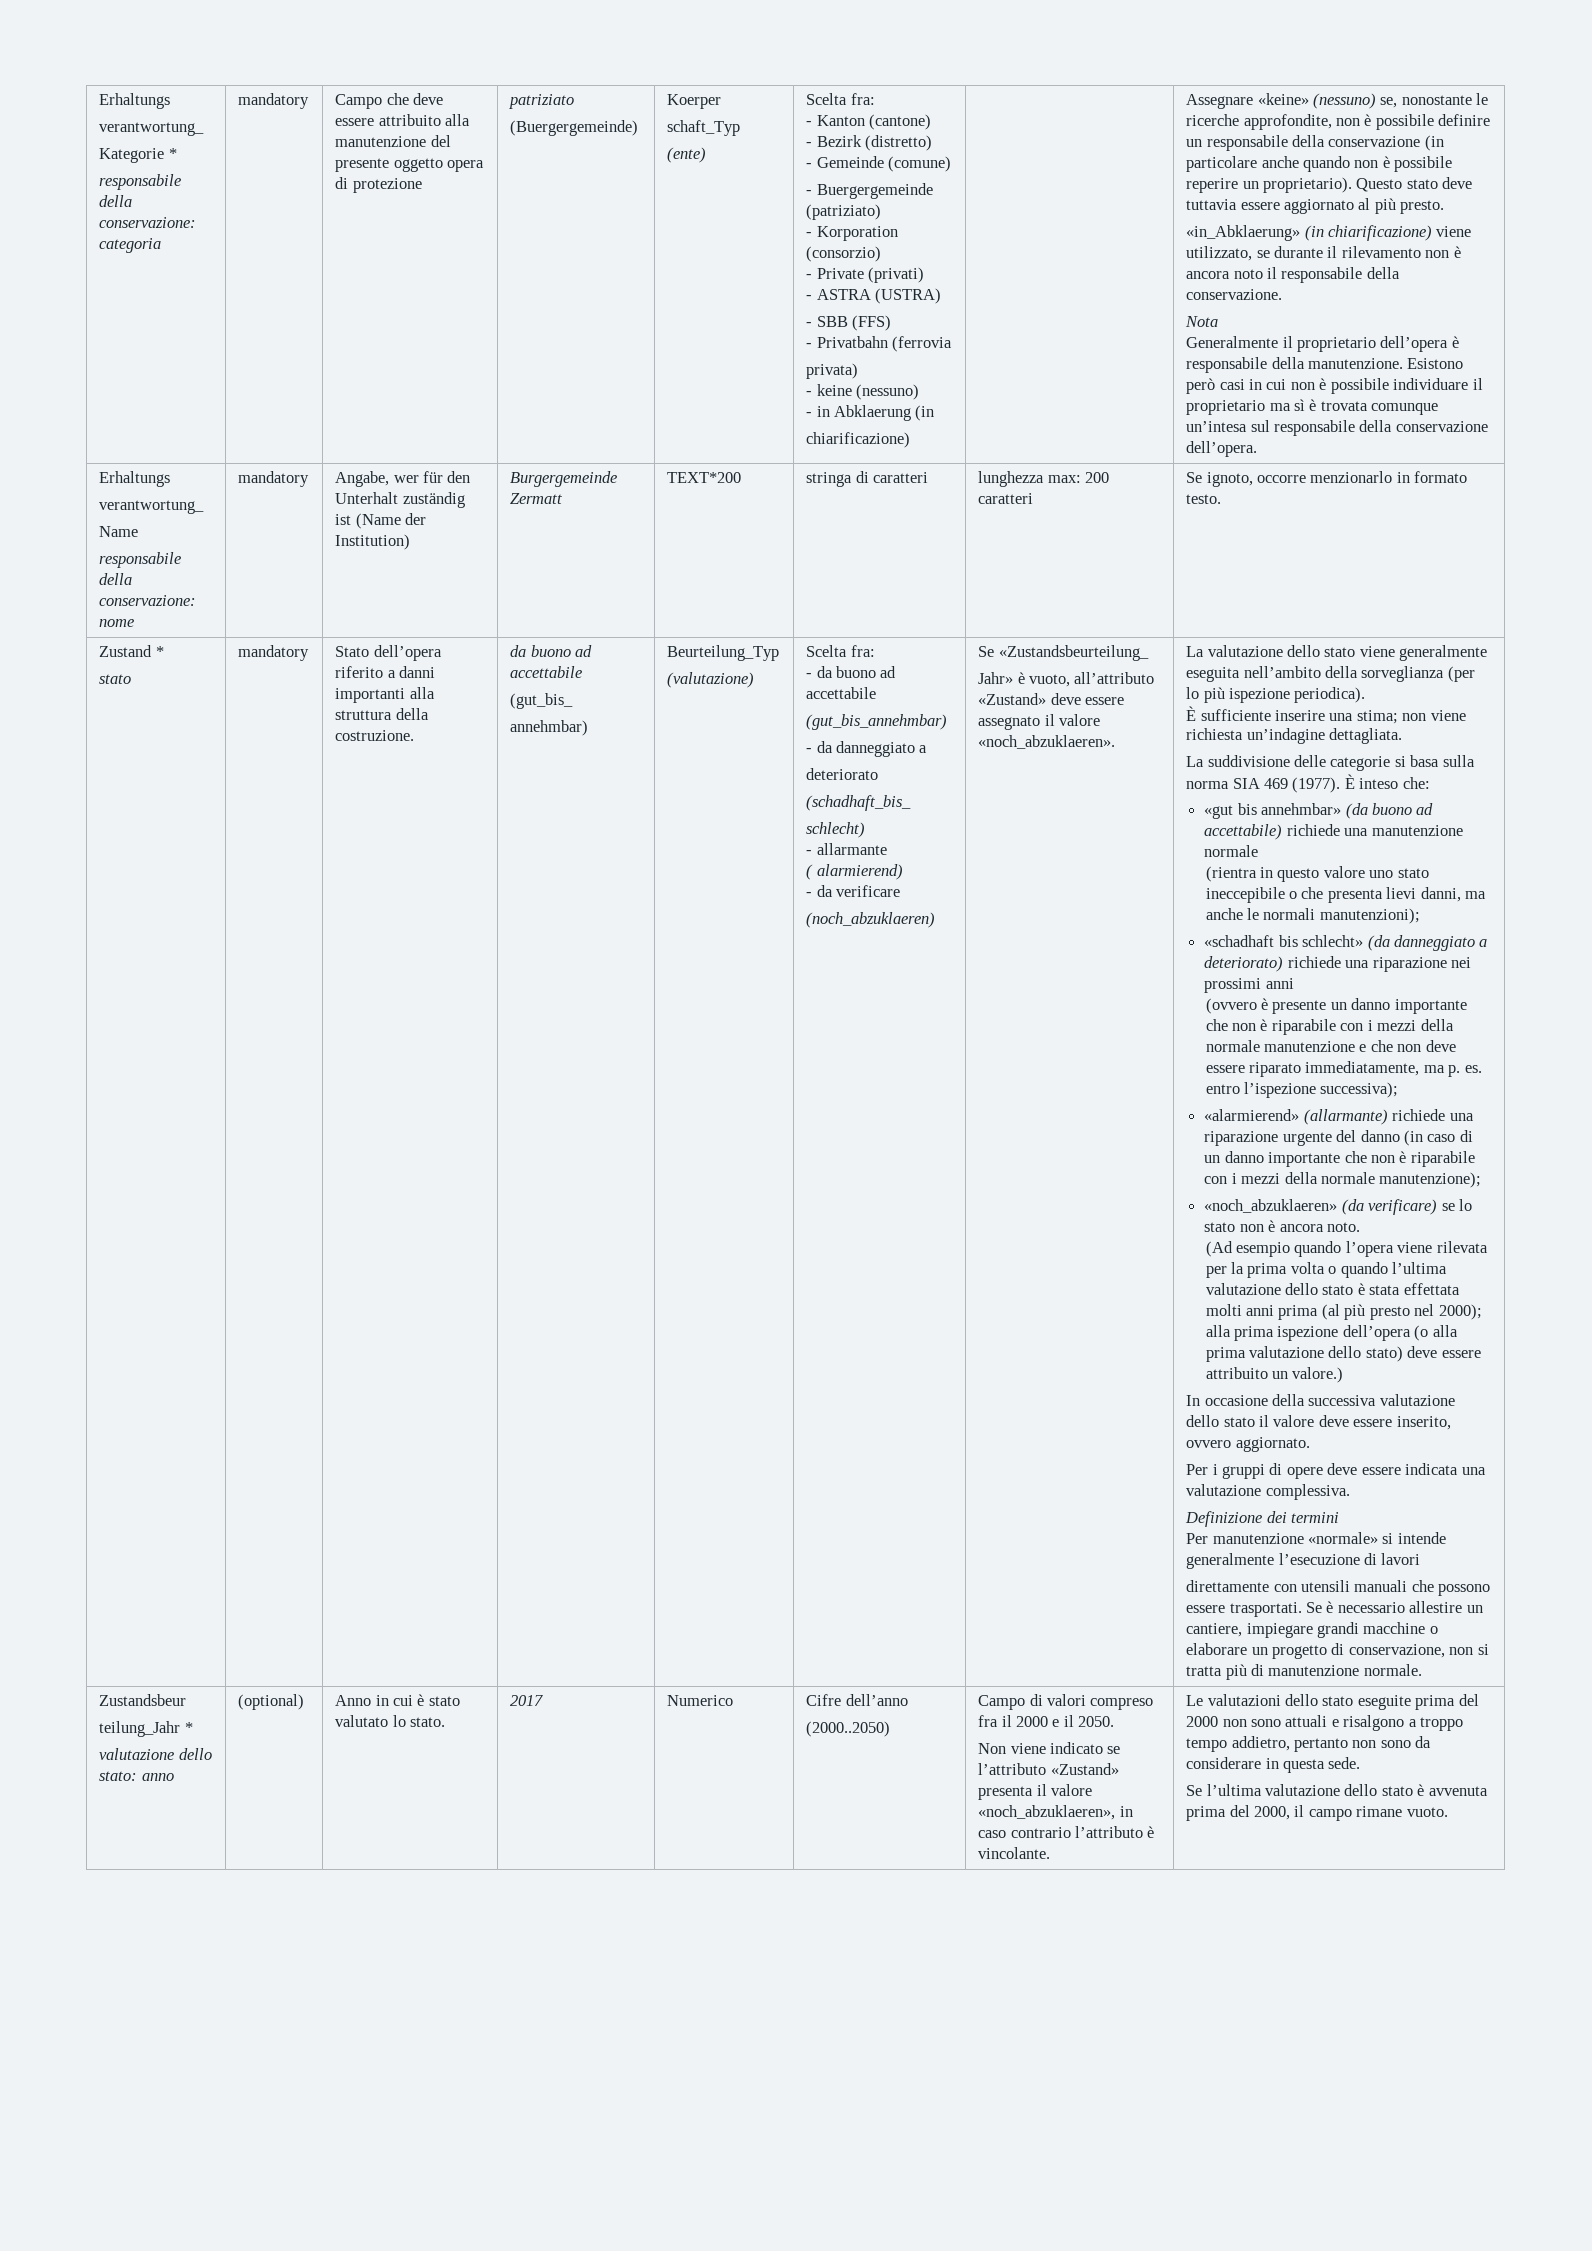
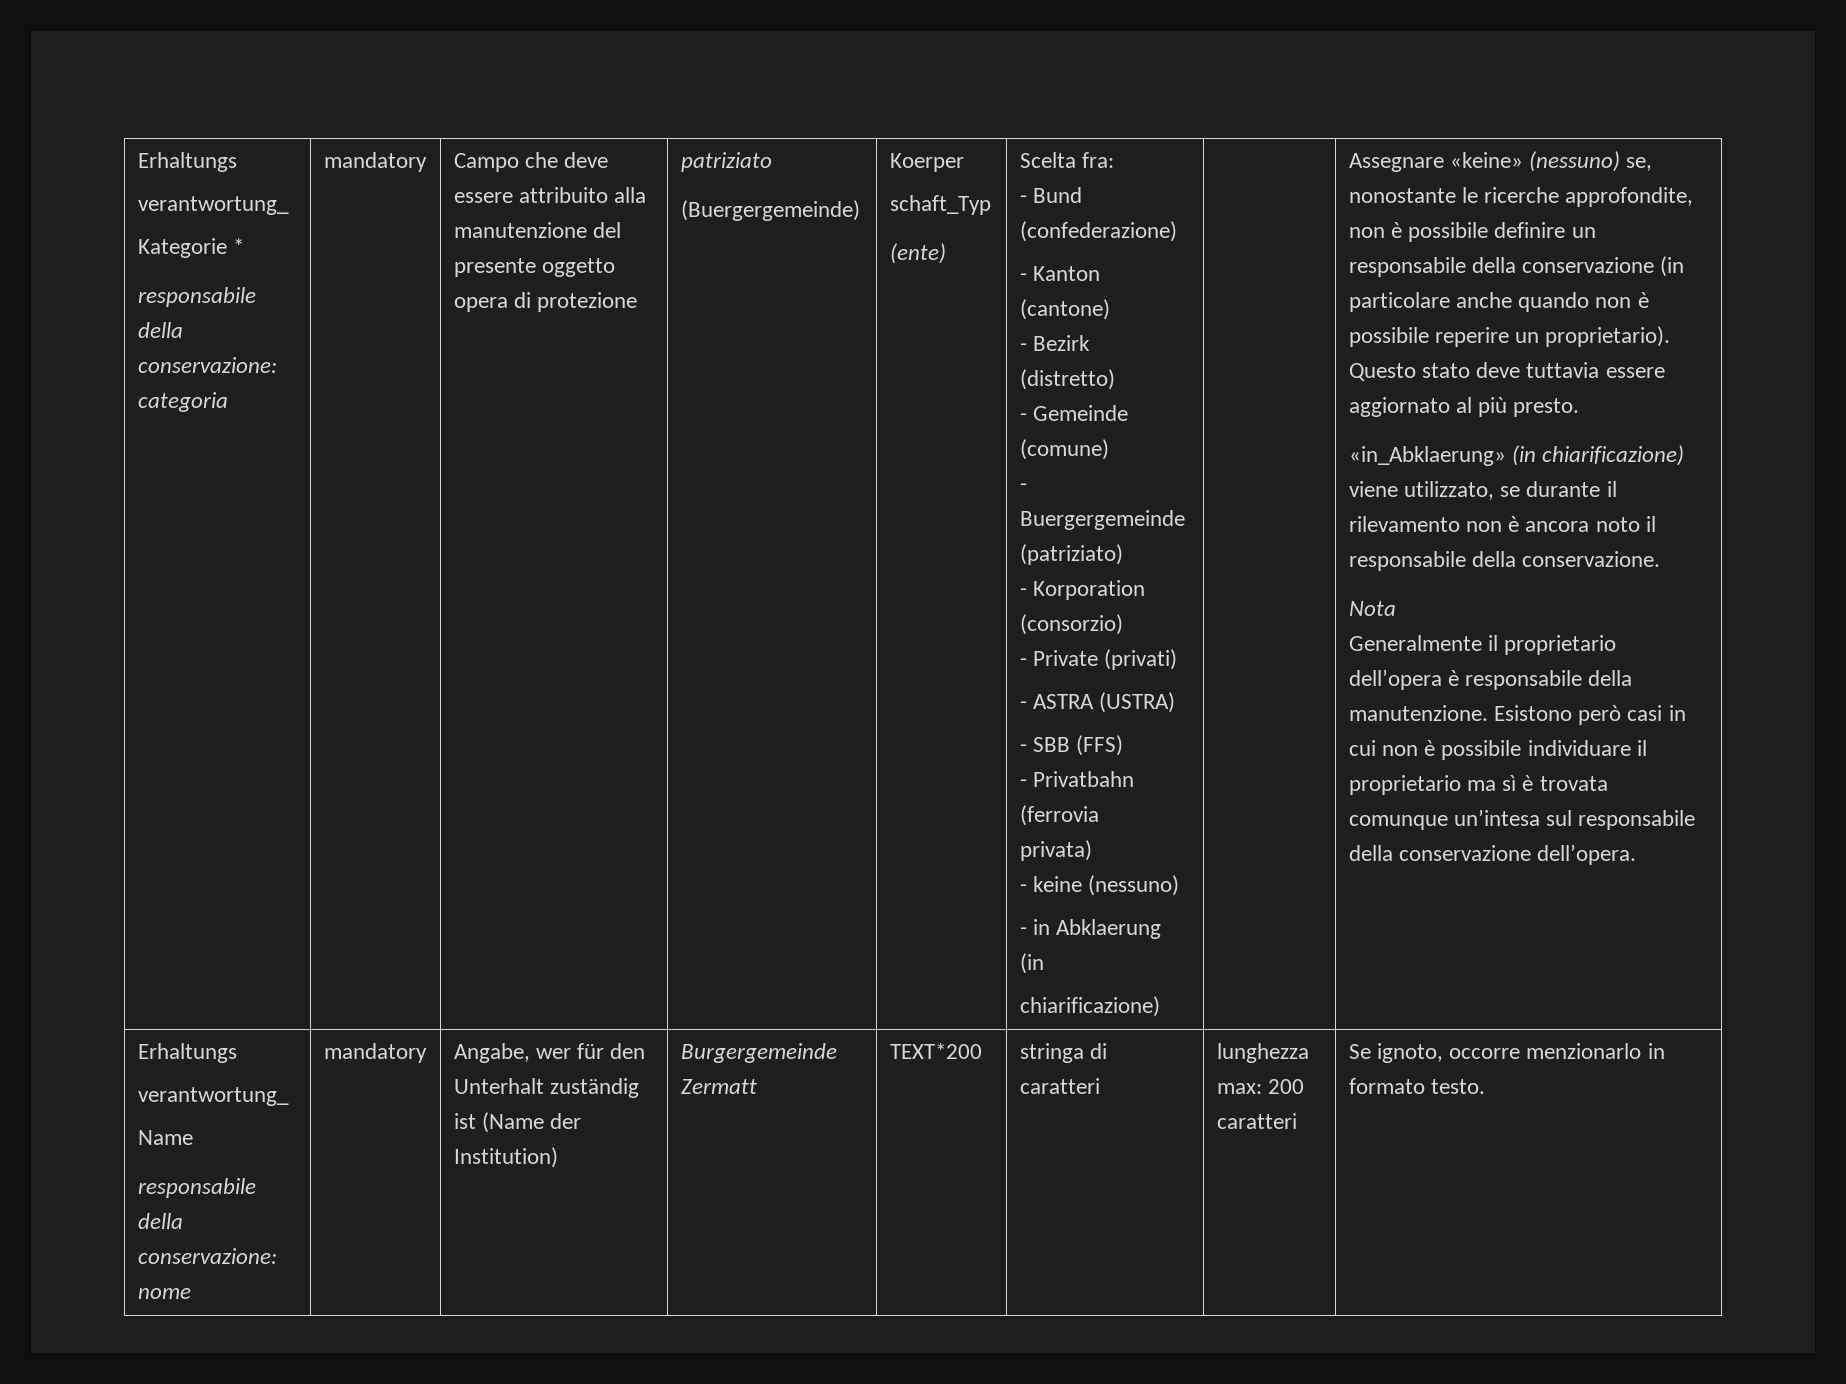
(875, 99) none -> [1019,187,1083,203] [1019,221,1177,242] // - Bund (confederazione)
[99,645,164,657] [99,674,132,684] [238,645,310,661] [335,645,442,661] [335,666,435,678] [335,687,435,703] [335,708,429,720] [335,730,415,741] [510,645,592,657] [510,666,583,678] [510,693,574,709] [510,720,589,736] [667,645,780,661] [667,672,755,688] [806,645,875,657] [806,666,897,678] [806,687,877,699] [806,714,948,730] [806,741,928,757] [806,768,879,780] [806,795,912,811] [806,822,866,838] [806,843,887,855] [806,864,903,880] [806,885,900,897] [806,912,936,928] [978,645,1149,661] [978,672,1155,687] [978,693,1124,705] [978,714,1100,730] [978,735,1116,749] [1186,645,1488,661] [1186,666,1475,682] [1186,687,1366,703] [1186,706,1466,724] [1186,728,1402,744] [1186,755,1475,771] [1186,774,1430,793] [1204,803,1434,819] [1204,824,1463,840] [1204,845,1259,857] [1205,866,1429,882] [1205,887,1487,903] [1205,908,1420,924] [1204,935,1488,951] [1204,956,1472,972] [1204,978,1294,993] [1205,998,1467,1014] [1205,1019,1454,1035] [1205,1040,1456,1052] [1205,1061,1482,1077] [1205,1082,1399,1098] [1204,1109,1474,1125] [1204,1130,1473,1146] [1204,1151,1475,1167] [1204,1172,1482,1188] [1204,1199,1473,1215] [1204,1220,1361,1232] [1205,1241,1488,1257] [1205,1262,1448,1278] [1205,1283,1460,1295] [1205,1304,1482,1320] [1205,1325,1458,1341] [1205,1346,1481,1362] [1205,1367,1344,1383] [1186,1394,1455,1406] [1186,1415,1451,1430] [1186,1437,1310,1452] [1186,1463,1486,1479] [1186,1484,1350,1500] [1185,1511,1339,1527] [1186,1532,1446,1544] [1186,1553,1421,1569] [1186,1580,1491,1596] [1186,1601,1483,1617] [1186,1622,1438,1638] [1186,1643,1489,1659] [1186,1664,1422,1680] [99,1694,187,1706] [99,1721,193,1737] [99,1748,212,1760] [99,1771,174,1781] [238,1694,305,1710] [335,1694,460,1706] [335,1715,445,1727] [510,1695,544,1706] [667,1695,734,1706] [806,1694,908,1706] [806,1721,891,1737] [978,1694,1154,1710] [978,1715,1115,1727] [978,1742,1121,1754] [978,1763,1119,1775] [978,1784,1092,1800] [978,1805,1133,1820] [978,1826,1155,1838] [978,1847,1051,1859] [1186,1694,1479,1710] [1186,1715,1464,1731] [1186,1736,1432,1752] [1186,1757,1361,1773] [1186,1784,1488,1796] [1186,1805,1448,1821] // Zustand * // stato | mandatory | Stato dell’opera riferito a danni importanti alla struttura della costruzione. | da buono ad accettabile // (gut_bis_ // annehmbar) | Beurteilung_Typ // (valutazione) | Scelta fra: // - da buono ad accettabile // (gut_bis_annehmbar) // - da danneggiato a // deteriorato // (schadhaft_bis_ // schlecht) // - allarmante // ( alarmierend) // - da verificare // (noch_abzuklaeren) | Se «Zustandsbeurteilung_ // Jahr» è vuoto, all’attributo «Zustand» deve essere assegnato il valore «noch_abzuklaeren». | La valutazione dello stato viene generalmente eseguita nell’ambito della sorveglianza (per lo più ispezione periodica). // È sufficiente inserire una stima; non viene richiesta un’indagine dettagliata. // La suddivisione delle categorie si basa sulla norma SIA 469 (1977). È inteso che: // «gut bis annehmbar» (da buono ad accettabile) richiede una manutenzione normale // (rientra in questo valore uno stato ineccepibile o che presenta lievi danni, ma anche le normali manutenzioni); // «schadhaft bis schlecht» (da danneggiato a deteriorato) richiede una riparazione nei prossimi anni // (ovvero è presente un danno importante che non è riparabile con i mezzi della normale manutenzione e che non deve essere riparato immediatamente, ma p. es. entro l’ispezione successiva); // «alarmierend» (allarmante) richiede una riparazione urgente del danno (in caso di un danno importante che non è riparabile con i mezzi della normale manutenzione); // «noch_abzuklaeren» (da verificare) se lo stato non è ancora noto. // (Ad esempio quando l’opera viene rilevata per la prima volta o quando l’ultima valutazione dello stato è stata effettata molti anni prima (al più presto nel 2000); alla prima ispezione dell’opera (o alla prima valutazione dello stato) deve essere attribuito un valore.) // In occasione della successiva valutazione dello stato il valore deve essere inserito, ovvero aggiornato. // Per i gruppi di opere deve essere indicata una valutazione complessiva. // Definizione dei termini // Per manutenzione «normale» si intende generalmente l’esecuzione di lavori // direttamente con utensili manuali che possono essere trasportati. Se è necessario allestire un cantiere, impiegare grandi macchine o elaborare un progetto di conservazione, non si tratta più di manutenzione normale. // Zustandsbeur // teilung_Jahr * // valutazione dello stato: anno | (optional) | Anno in cui è stato valutato lo stato. | 2017 | Numerico | Cifre dell’anno // (2000..2050) | Campo di valori compreso fra il 2000 e il 2050. // Non viene indicato se l’attributo «Zustand» presenta il valore «noch_abzuklaeren», in caso contrario l’attributo è vincolante. | Le valutazioni dello stato eseguite prima del 2000 non sono attuali e risalgono a troppo tempo addietro, pertanto non sono da considerare in questa sede. // Se l’ultima valutazione dello stato è avvenuta prima del 2000, il campo rimane vuoto. -> (1486, 1086) none

